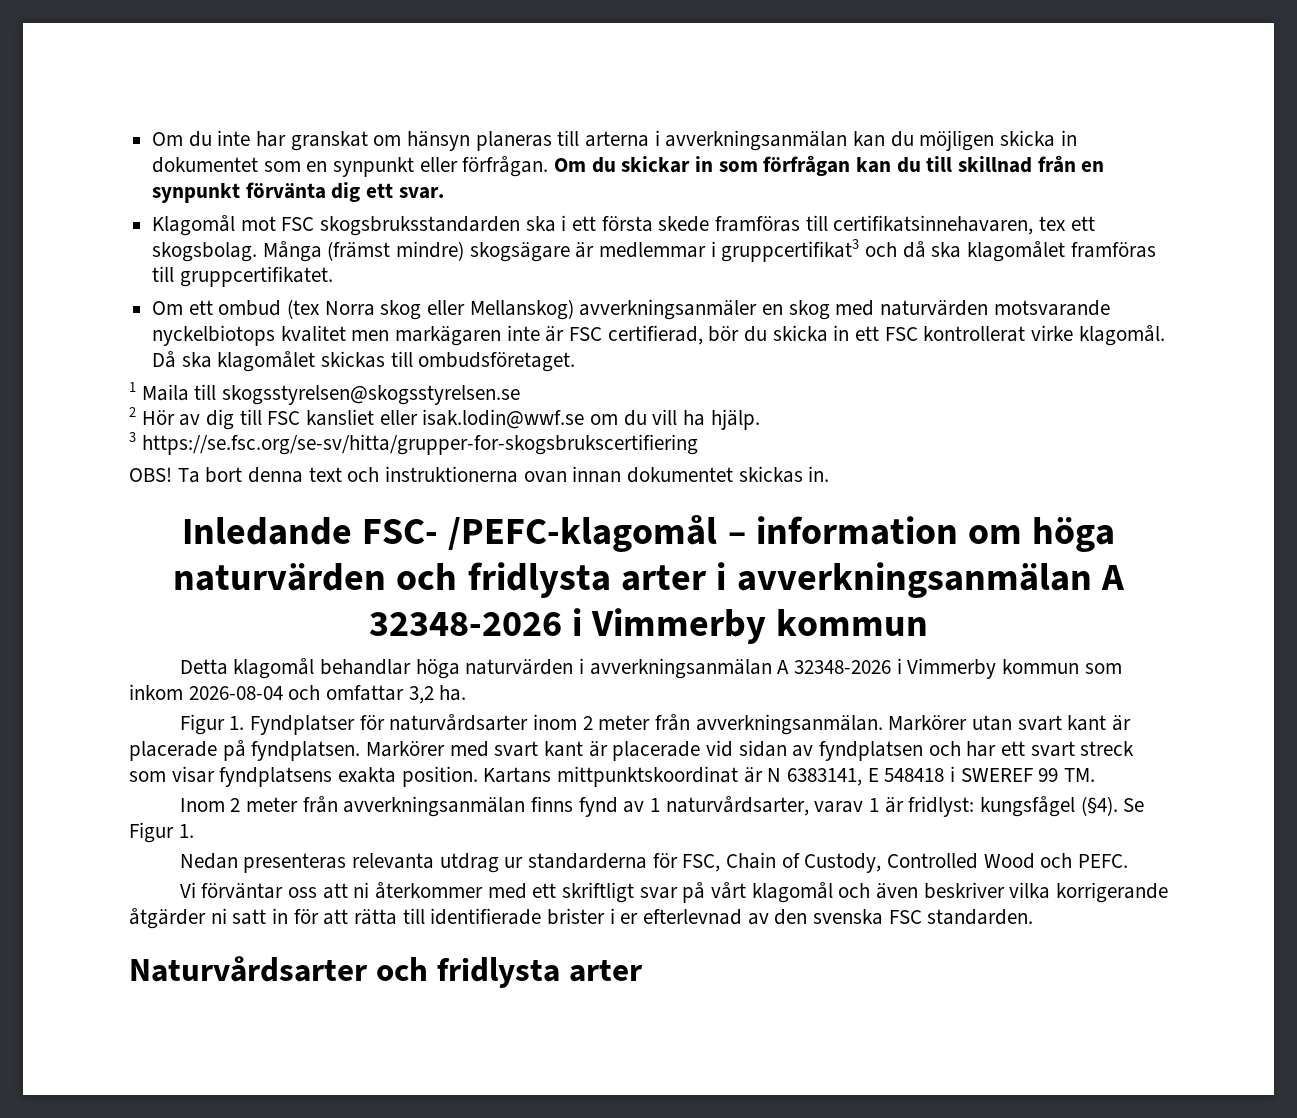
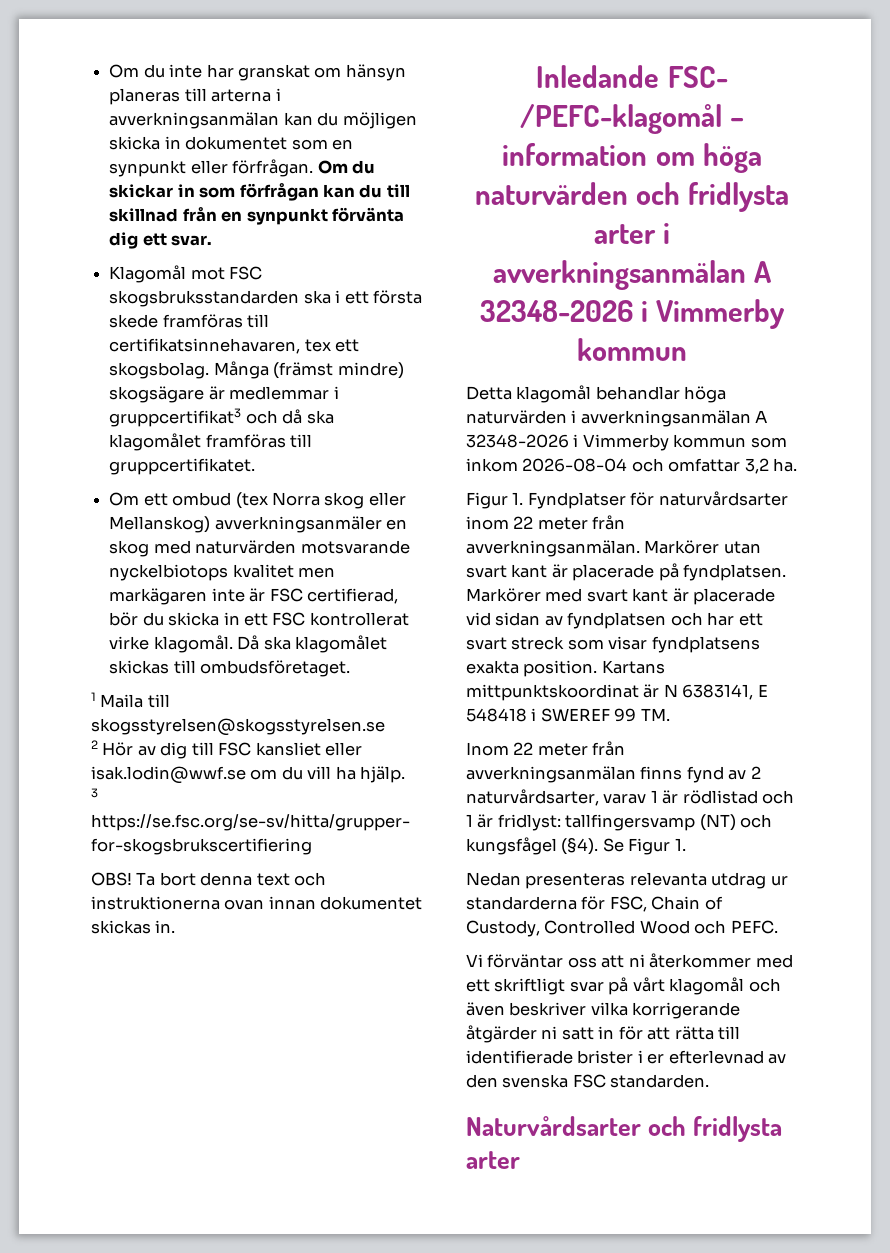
[582,716,593,730] 2 -> [513,516,534,529] 22
[230,798,241,812] 2 -> [513,742,534,755] 22
[649,798,660,812] 1 -> [750,766,761,779] 2
[908,796,975,817] fridlyst: -> [682,790,795,804] [466,814,773,831] rödlistad och 1 är fridlyst: tallfingersvamp (NT) och

